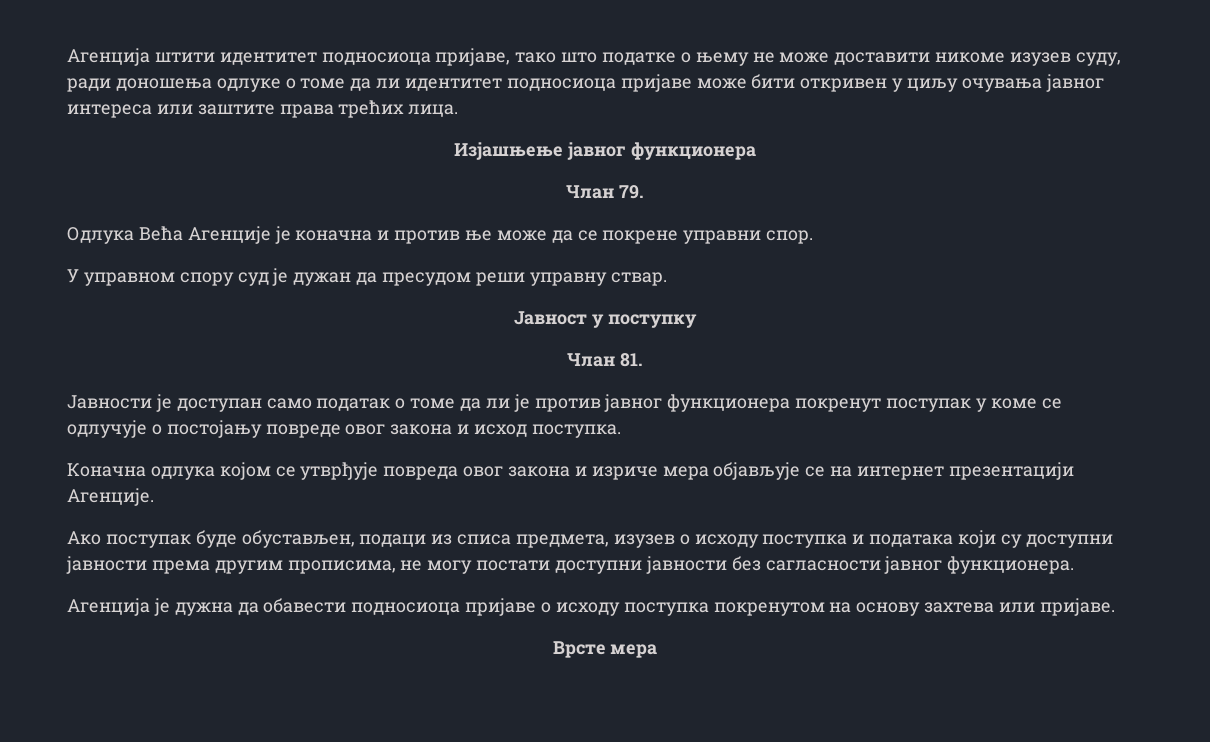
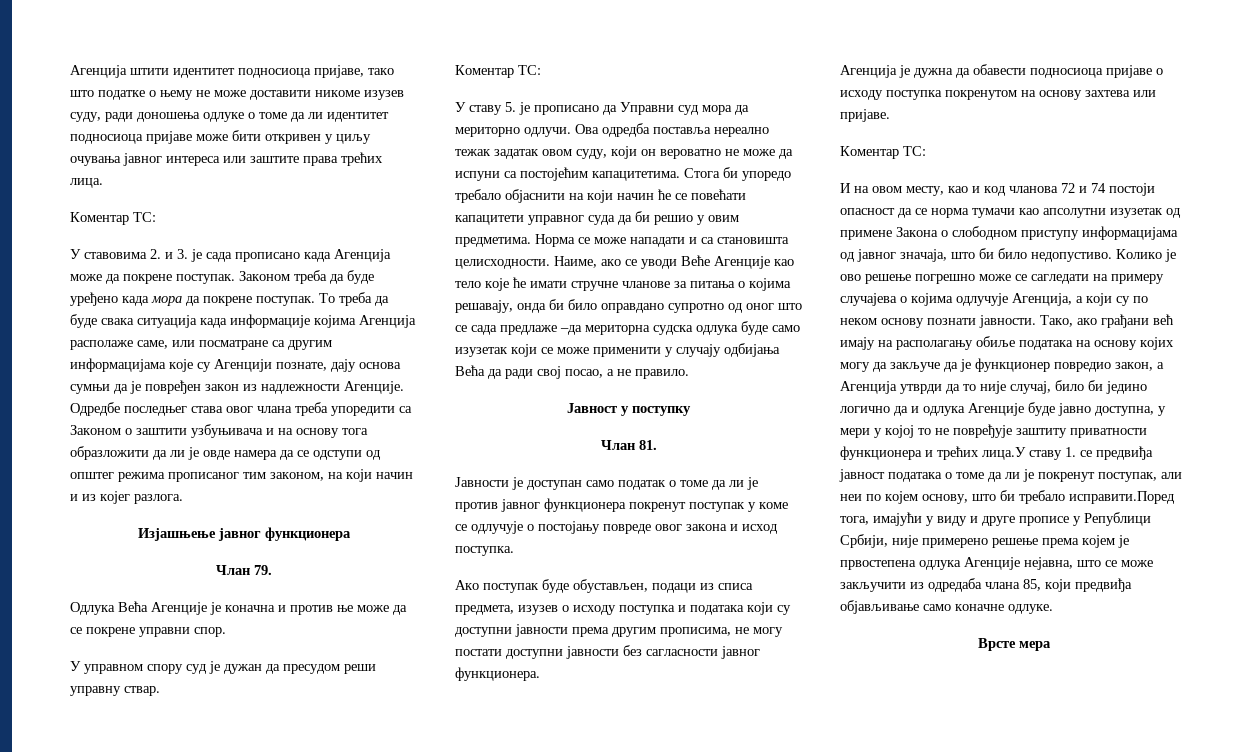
(459, 110) none -> [70,212,156,225] [70,249,391,262] [70,270,374,284] [70,292,389,306] [70,314,416,328] [70,340,332,350] [70,358,401,372] [70,380,404,394] [70,402,412,416] [70,424,368,438] [70,446,381,460] [70,469,413,482] [70,491,183,504] // Коментар ТС: // У ставовима 2. и 3. је сада прописано када Агенција може да покрене поступак. Законом треба да буде уређено када мора да покрене поступак. То треба да буде свака ситуација када информације којима Агенција располаже саме, или посматране са другим информацијама које су Агенцији познате, дају основа сумњи да је повређен закон из надлежности Агенције. Одредбе последњег става овог члана треба упоредити са Законом о заштити узбуњивача и на основу тога образложити да ли је овде намера да се одступи од општег режима прописаног тим законом, на који начин и из којег разлога.
(667, 279) none -> [455,65,541,78] [455,102,749,115] [455,123,769,137] [455,146,793,159] [455,167,791,181] [455,189,746,203] [455,211,739,225] [455,234,789,247] [455,255,794,269] [455,277,791,291] [455,299,802,313] [455,321,800,335] [455,343,780,357] [455,365,689,379] // Коментар ТС: // У ставу 5. је прописано да Управни суд мора да мериторно одлучи. Ова одредба поставља нереално тежак задатак овом суду, који он вероватно не може да испуни са постојећим капацитетима. Стога би упоредо требало објаснити на који начин ће се повећати капацитети управног суда да би решио у овим предметима. Норма се може нападати и са становишта целисходности. Наиме, ако се уводи Веће Агенције као тело које ће имати стручне чланове за питања о којима решавају, онда би било оправдано супротно од оног што се сада предлаже –да мериторна судска одлука буде само изузетак који се може применити у случају одбијања Већа да ради свој посао, а не правило.
[67,462,1074,480] [67,488,154,506] // Коначна одлука којом се утврђује повреда овог закона и изриче мера објављује се на интернет презентацији Агенције. -> (514, 551) none
(1115, 607) none -> [840,146,926,159] [840,183,1155,196] [840,208,1181,218] [840,226,1178,240] [840,248,1176,262] [840,274,1164,284] [840,293,1148,306] [840,314,1174,328] [840,336,1174,350] [840,358,1164,372] [840,380,1147,394] [840,402,1166,416] [840,424,1147,438] [840,446,1153,460] [839,469,1182,482] [840,490,1175,504] [840,512,1151,526] [840,534,1129,548] [840,557,1153,570] [840,578,1132,592] [840,600,1053,614] // Коментар ТС: // И на овом месту, као и код чланова 72 и 74 постоји опасност да се норма тумачи као апсолутни изузетак од примене Закона о слободном приступу информацијама од јавног значаја, што би било недопустиво. Колико је ово решење погрешно може се сагледати на примеру случајева о којима одлучује Агенција, а који су по неком основу познати јавности. Тако, ако грађани већ имају на располагању обиље података на основу којих могу да закључе да је функционер повредио закон, а Агенција утврди да то није случај, било би једино логично да и одлука Агенције буде јавно доступна, у мери у којој то не повређује заштиту приватности функционера и трећих лица.У ставу 1. се предвиђа јавност података о томе да ли је покренут поступак, али неи по којем основу, што би требало исправити.Поред тога, имајући у виду и друге прописе у Републици Србији, није примерено решење према којем је првостепена одлука Агенције нејавна, што се може закључити из одредаба члана 85, који предвиђа објављивање само коначне одлуке.

